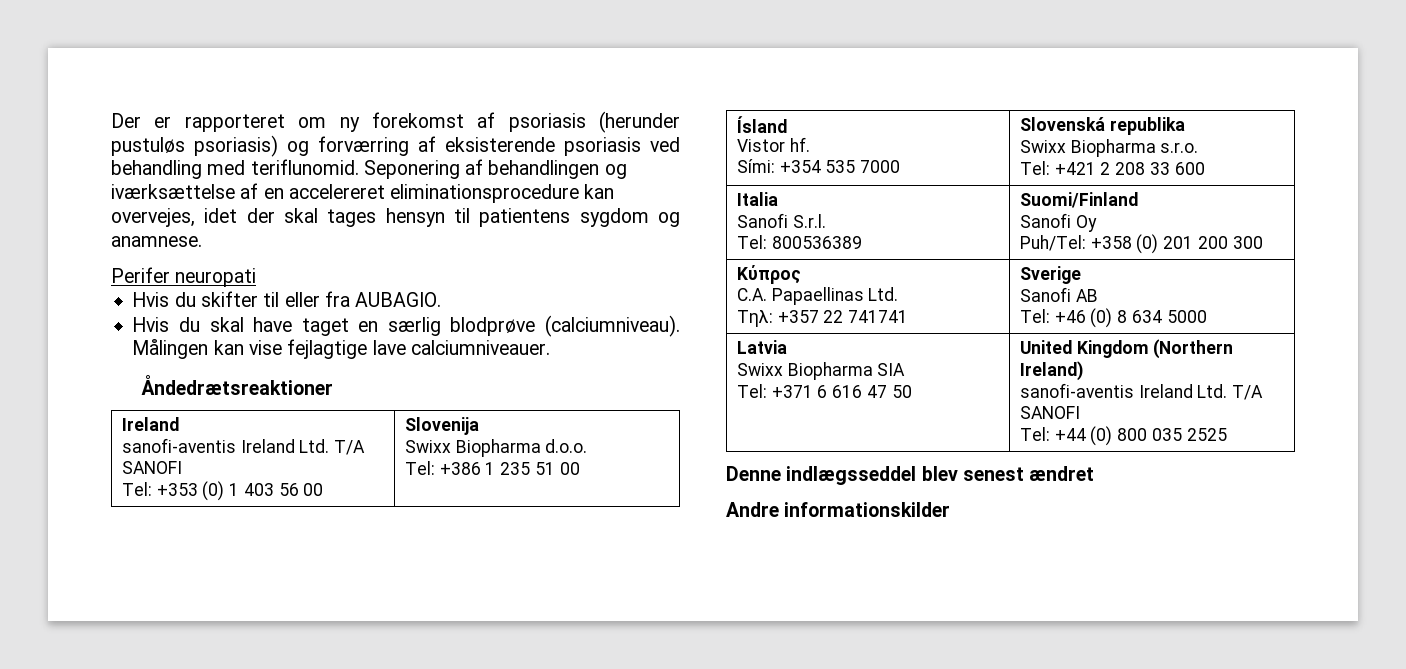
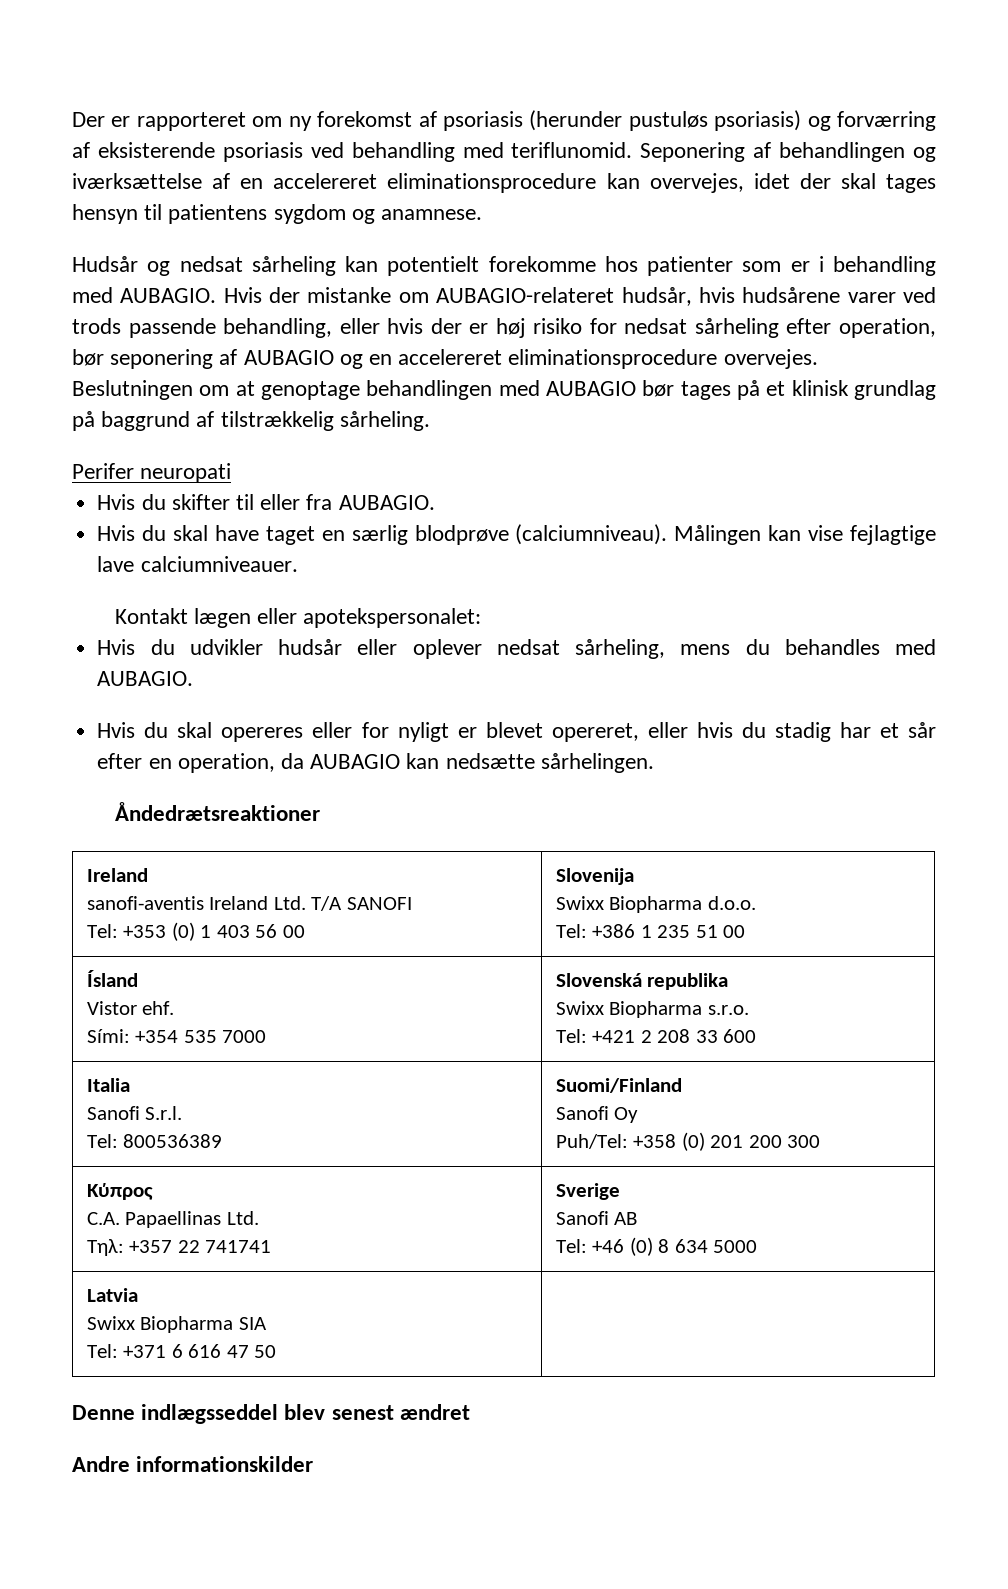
(202, 241) none -> [72,256,936,276] [72,287,936,306] [72,318,937,338] [72,349,818,369] [72,380,937,400] [72,411,430,431] // Hudsår og nedsat sårheling kan potentielt forekomme hos patienter som er i behandling med AUBAGIO. Hvis der mistanke om AUBAGIO-relateret hudsår, hvis hudsårene varer ved trods passende behandling, eller hvis der er høj risiko for nedsat sårheling efter operation, bør seponering af AUBAGIO og en accelereret eliminationsprocedure overvejes. Beslutningen om at genoptage behandlingen med AUBAGIO bør tages på et klinisk grundlag på baggrund af tilstrækkelig sårheling.
(550, 347) none -> [114,608,482,628] [97,639,936,659] [97,671,194,686] [97,722,937,742] [97,753,654,773] // Kontakt lægen eller apotekspersonalet: // Hvis du udvikler hudsår eller oplever nedsat sårheling, mens du behandles med AUBAGIO. // Hvis du skal opereres eller for nyligt er blevet opereret, eller hvis du stadig har et sår efter en operation, da AUBAGIO kan nedsætte sårhelingen.
[789,137,810,152] hf. -> [142,1001,175,1015] ehf.
[1020,339,1234,359] [1020,361,1084,381] [1020,383,1264,400] [1020,406,1081,419] [1020,426,1227,446] United Kingdom (Northern Ireland) // sanofi-aventis Ireland Ltd. T/A SANOFI // Tel: +44 (0) 800 035 2525 -> (277, 1351) none

